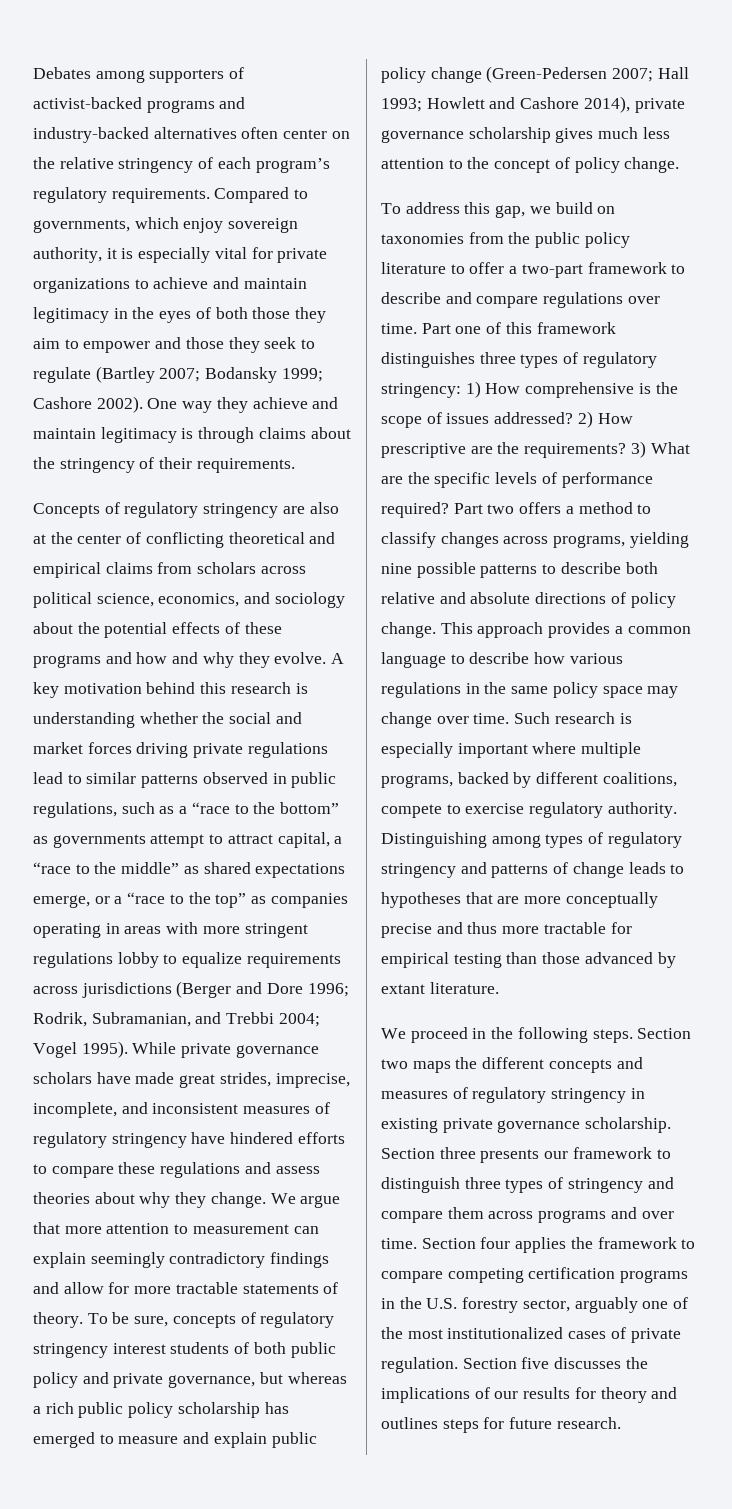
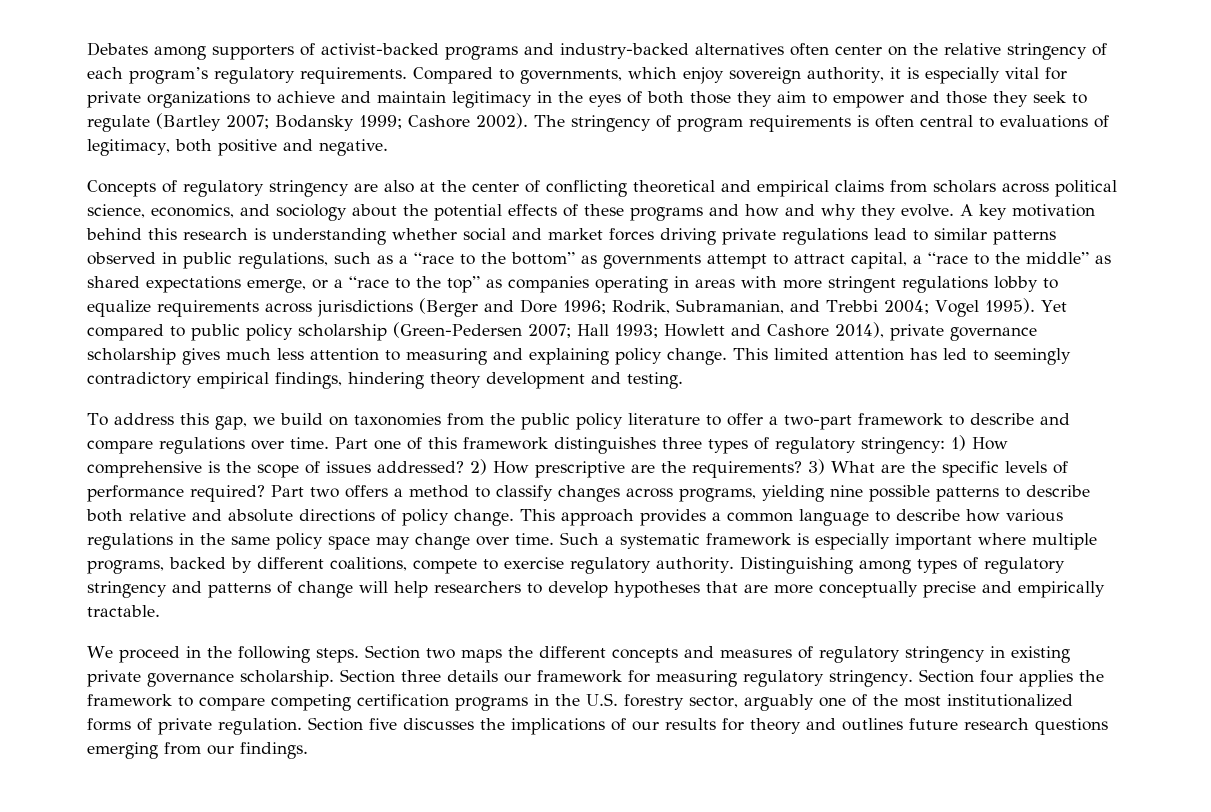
[147,397,339,413] [33,427,351,443] [33,457,295,473] One way they achieve and maintain legitimacy is through claims about the stringency of their requirements. -> [534,115,1109,132] [87,139,388,156] The stringency of program requirements is often central to evaluations of legitimacy, both positive and negative.
[202,712,225,724] the -> (457, 234) none
[132,1042,319,1058] [33,1072,350,1088] [33,1102,330,1118] [33,1132,345,1148] [33,1162,320,1178] [33,1192,341,1208] [33,1222,319,1234] [33,1252,330,1268] [33,1282,339,1294] [33,1312,335,1328] [33,1342,336,1358] [33,1372,347,1388] [33,1402,289,1418] [33,1432,317,1448] [381,67,482,83] While private governance scholars have made great strides, imprecise, incomplete, and inconsistent measures of regulatory stringency have hindered efforts to compare these regulations and assess theories about why they change. We argue that more attention to measurement can explain seemingly contradictory findings and allow for more tractable statements of theory. To be sure, concepts of regulatory stringency interest students of both public policy and private governance, but whereas a rich public policy scholarship has emerged to measure and explain public policy change -> [1040,300,1067,312] [87,324,387,341] Yet compared to public policy scholarship
[467,157,680,173] the concept of policy change. -> [406,348,1071,365] [87,372,683,389] measuring and explaining policy change. This limited attention has led to seemingly contradictory empirical findings, hindering theory development and testing.
[554,712,615,724] research -> [605,533,791,549] a systematic framework
[628,862,685,874] leads to -> [359,581,608,598] will help researchers to develop
[467,922,632,934] [381,952,676,968] [381,982,499,994] thus more tractable for empirical testing than those advanced by extant literature. -> [1018,581,1105,598] [87,605,160,617] empirically tractable.
[480,1149,540,1163] presents -> [447,670,498,682] details
[656,1149,671,1159] [381,1177,674,1193] [381,1207,674,1223] [381,1238,417,1249] to distinguish three types of stringency and compare them across programs and over time. -> [628,670,913,687] for measuring regulatory stringency.
[568,1331,607,1339] cases -> [87,718,131,731] forms
[442,1417,621,1433] steps for future research. -> [909,718,1108,735] [87,742,308,759] future research questions emerging from our findings.

